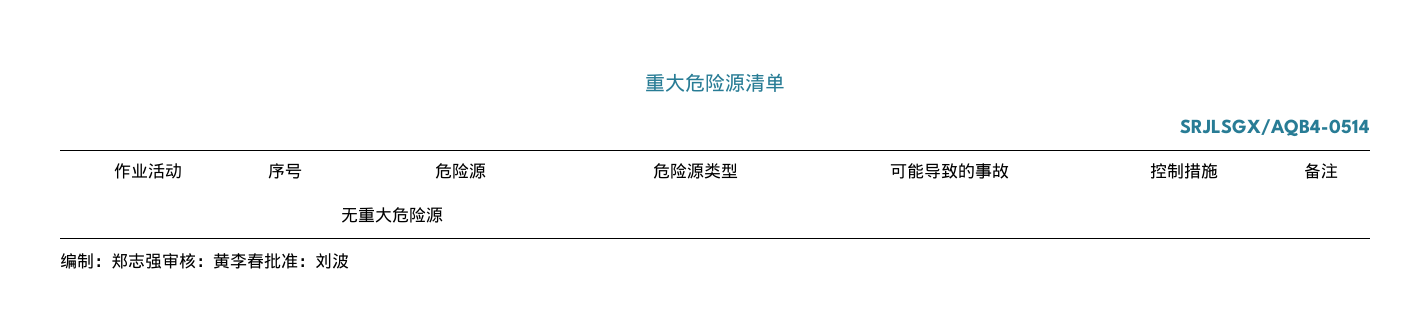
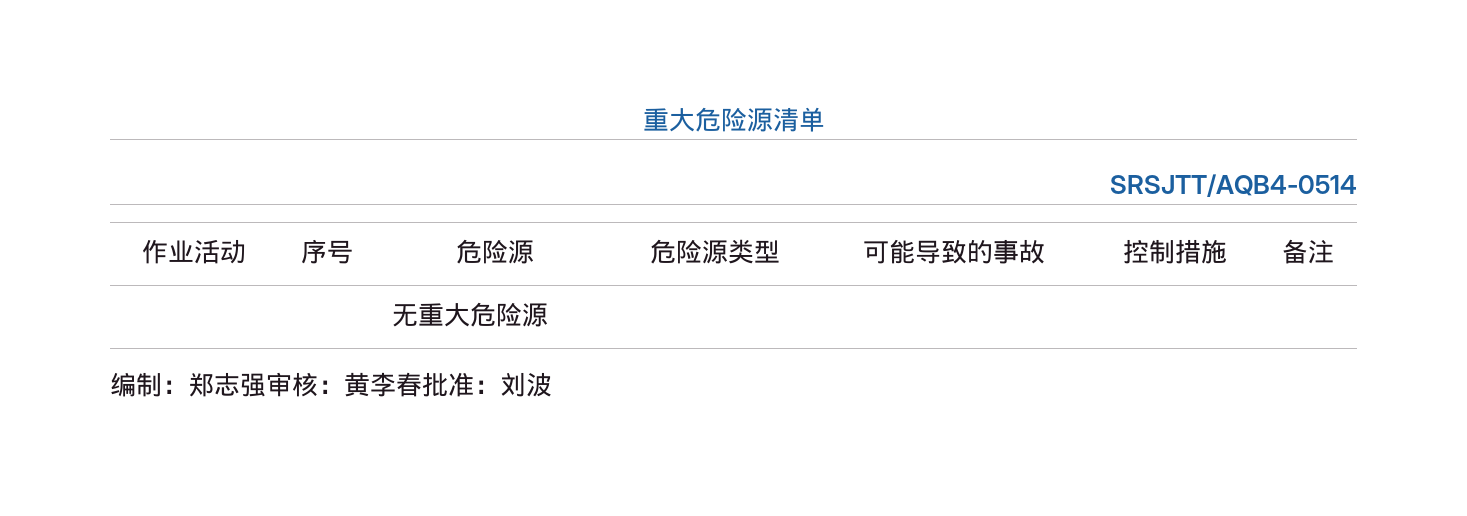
[1180,119,1370,137] SRJLSGX/AQB4-0514 -> [1110,174,1357,197] SRSJTT/AQB4-0514

